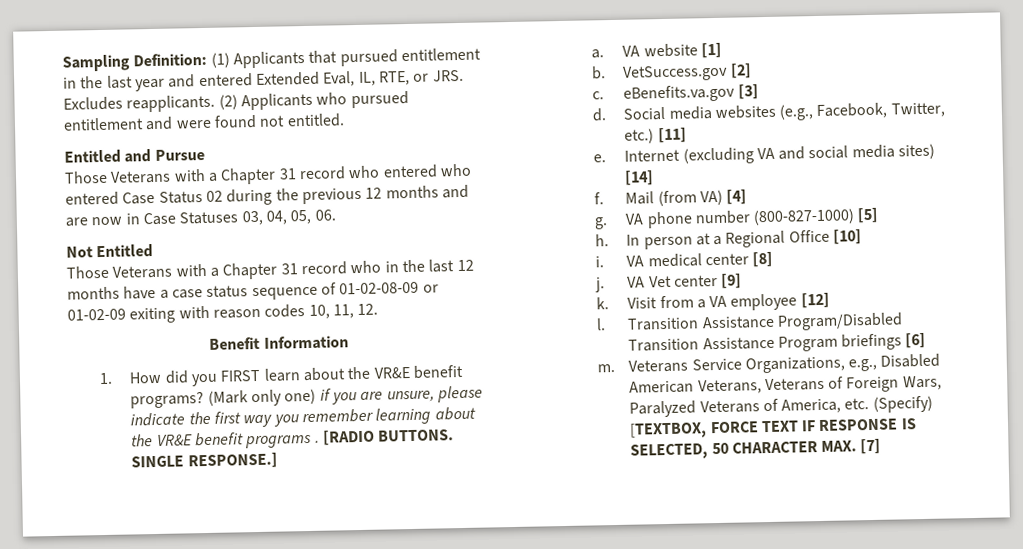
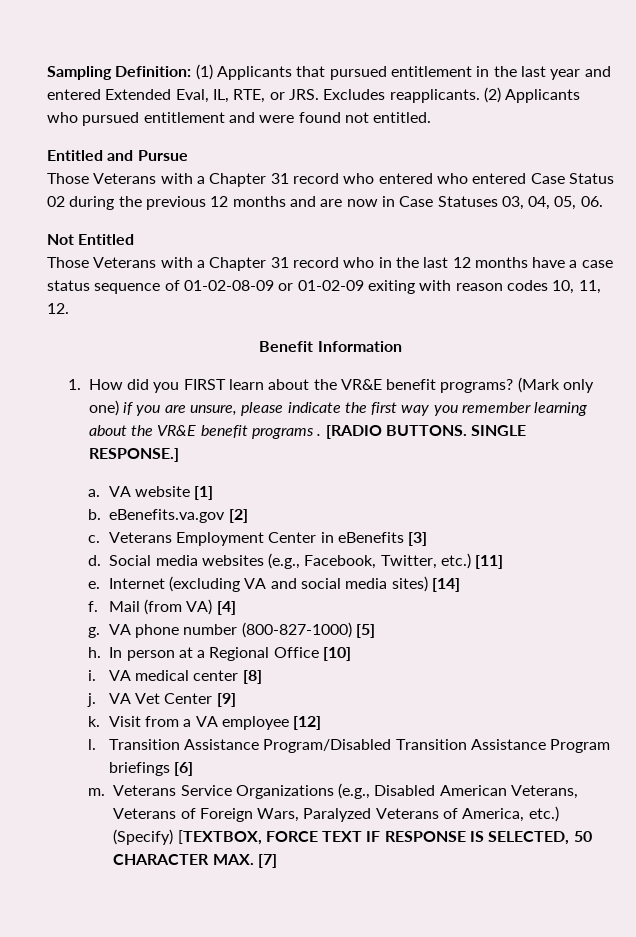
[622,64,729,82] VetSuccess.gov -> [109,509,226,523] eBenefits.va.gov
[623,84,736,103] eBenefits.va.gov -> [108,532,405,546] Veterans Employment Center in eBenefits
[673,274,718,287] center -> [164,693,213,704] Center
[744,356,878,374] Organizations, e.g., -> [235,783,371,799] Organizations (e.g.,
[844,398,870,410] etc. -> [528,806,559,822] etc.)

